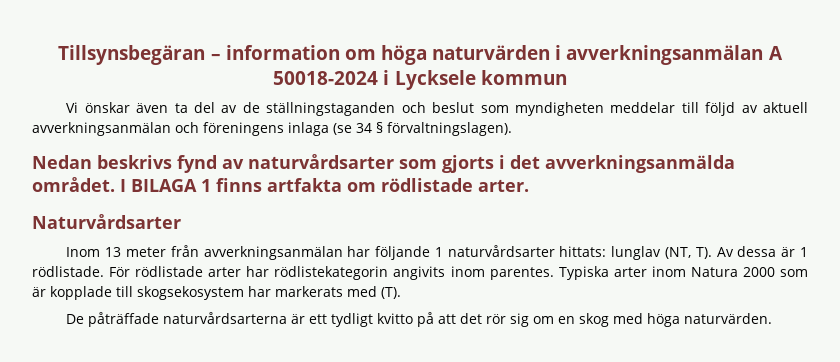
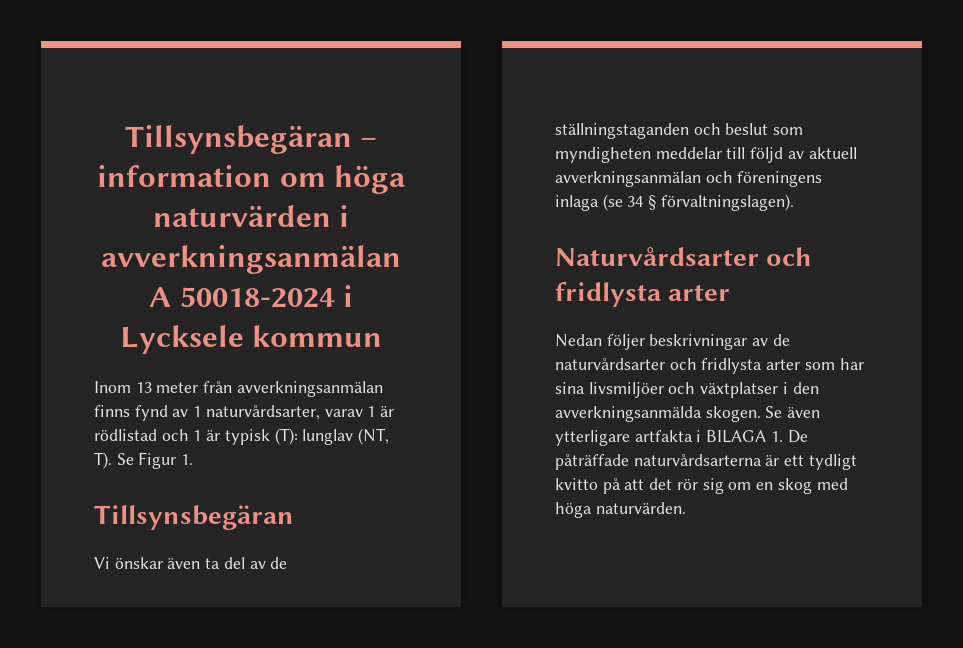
(567, 77) none -> [94,381,383,397] [94,405,395,421] [94,428,390,445] [94,452,194,469] [94,505,294,530] // Inom 13 meter från avverkningsanmälan finns fynd av 1 naturvårdsarter, varav 1 är rödlistad och 1 är typisk (T): lunglav (NT, T). Se Figur 1. // Tillsynsbegäran
[32,154,735,173] [32,177,529,192] [32,214,181,229] [66,245,809,260] [32,266,808,280] [32,286,401,300] Nedan beskrivs fynd av naturvårdsarter som gjorts i det avverkningsanmälda området. I BILAGA 1 finns artfakta om rödlistade arter. // Naturvårdsarter // Inom 13 meter från avverkningsanmälan har följande 1 naturvårdsarter hittats: lunglav (NT, T). Av dessa är 1 rödlistade. För rödlistade arter har rödlistekategorin angivits inom parentes. Typiska arter inom Natura 2000 som är kopplade till skogsekosystem har markerats med (T). // -> [555,247,813,266] [555,282,731,307] [555,334,790,350] [555,358,864,374] [555,382,819,398] [555,406,821,422] [555,430,783,446] Naturvårdsarter och fridlysta arter // Nedan följer beskrivningar av de naturvårdsarter och fridlysta arter som har sina livsmiljöer och växtplatser i den avverkningsanmälda skogen. Se även ytterligare artfakta i BILAGA 1.

